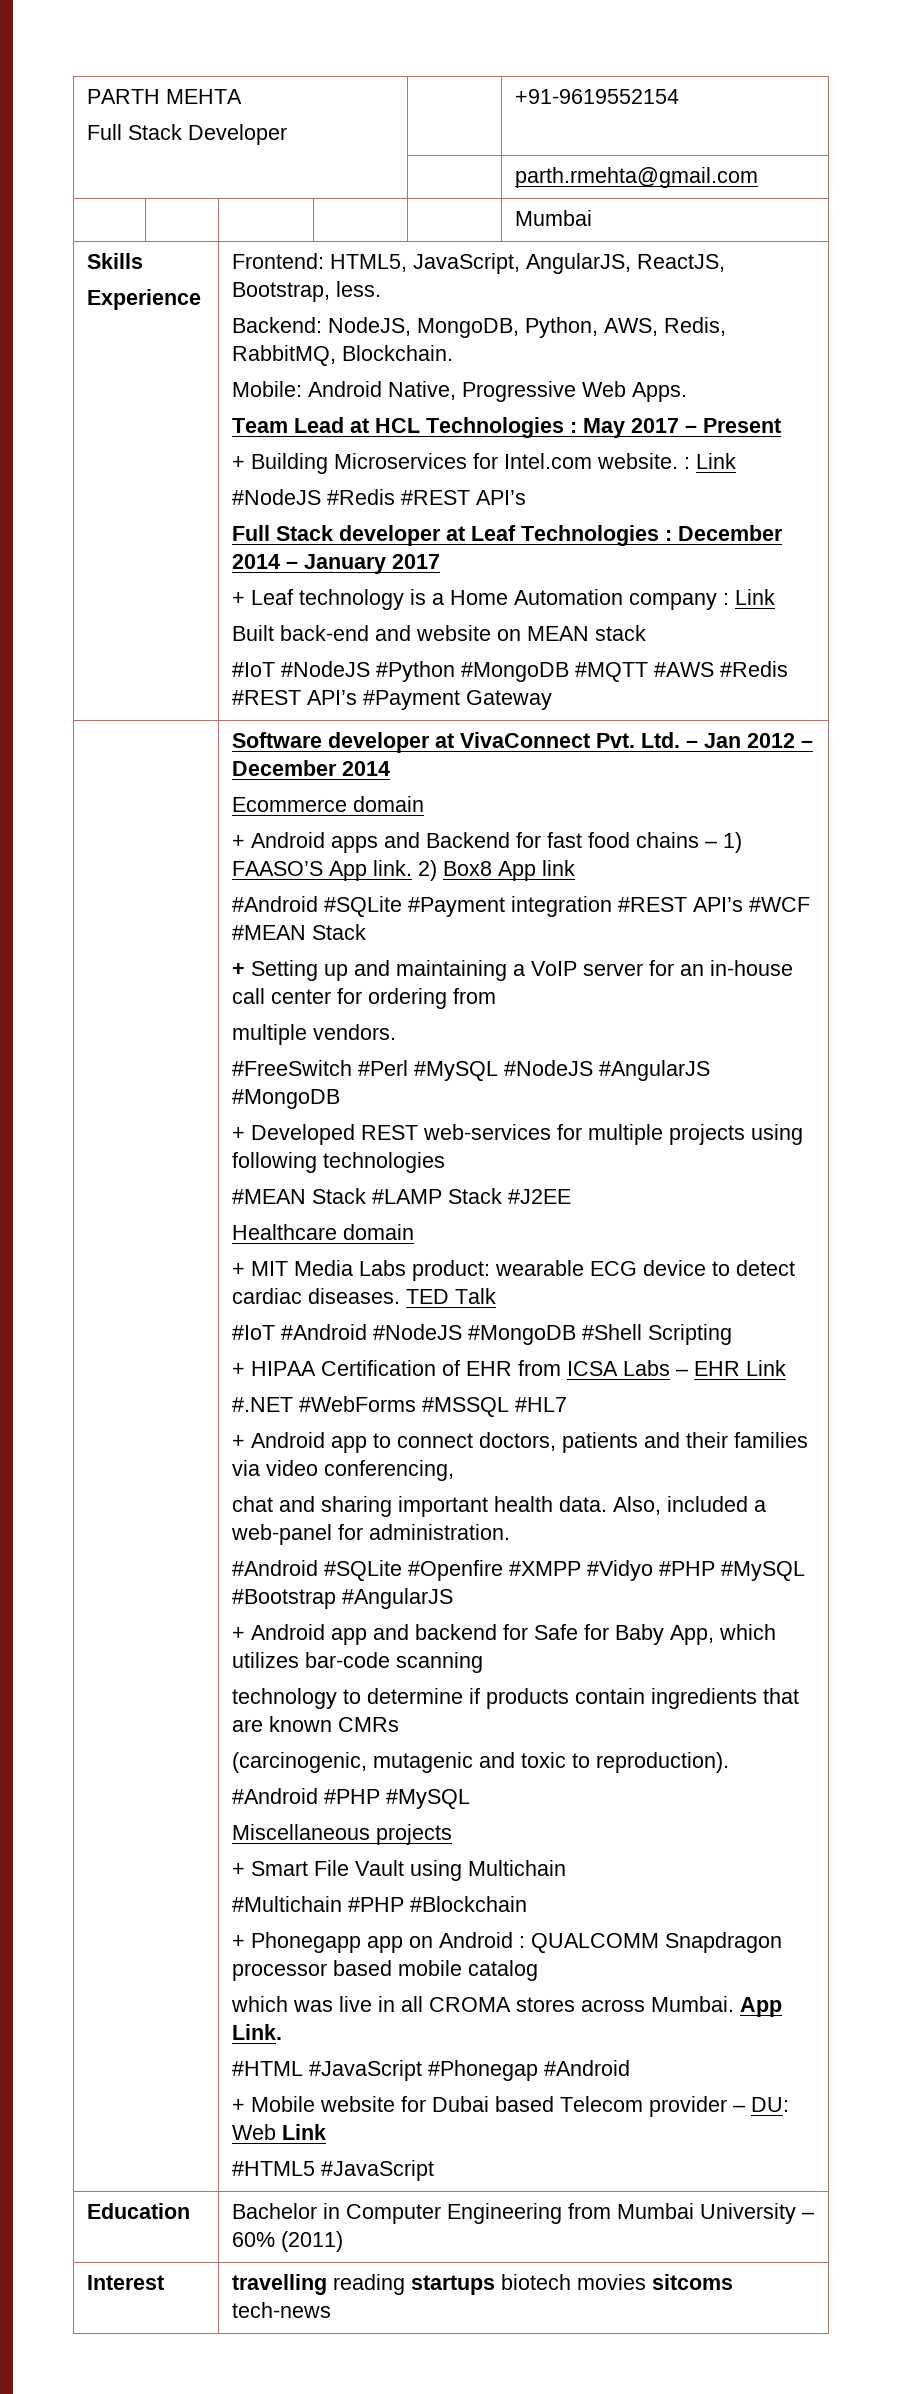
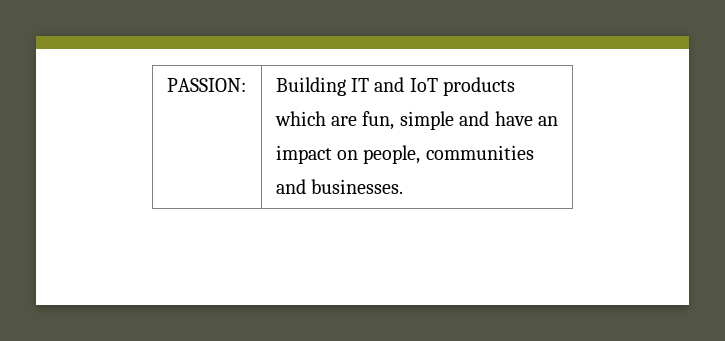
[87,89,243,104] [87,124,288,145] [515,89,680,104] [515,167,759,188] [515,210,593,226] [87,253,144,269] [87,289,202,310] [232,253,726,274] [232,281,382,302] [232,317,727,338] [232,345,454,366] [232,381,688,402] [232,417,782,438] [232,453,737,474] [232,489,527,505] [232,525,784,546] [232,554,441,574] [232,589,776,610] [232,625,647,641] [232,661,789,682] [232,690,553,710] [232,732,814,753] [232,760,391,776] [232,796,425,812] [232,832,743,853] [232,860,576,881] [232,896,811,917] [232,924,367,940] [232,960,794,981] [232,988,497,1009] [232,1024,397,1045] [232,1060,711,1081] [232,1089,341,1109] [232,1124,804,1145] [232,1152,446,1173] [232,1188,572,1204] [232,1224,415,1240] [232,1260,796,1281] [232,1288,497,1304] [232,1324,733,1345] [232,1360,787,1376] [232,1396,568,1417] [232,1432,809,1453] [232,1460,455,1481] [232,1496,767,1517] [231,1524,511,1545] [232,1560,806,1581] [232,1588,454,1609] [232,1624,777,1645] [232,1652,484,1673] [232,1688,800,1709] [232,1716,400,1732] [232,1752,730,1773] [232,1788,471,1809] [232,1824,453,1845] [232,1860,567,1881] [232,1896,528,1912] [232,1932,783,1953] [232,1960,539,1981] [231,1996,783,2017] [232,2024,283,2040] [232,2060,631,2081] [232,2096,790,2117] [232,2124,327,2140] [232,2160,435,2181] [87,2203,191,2219] [232,2203,815,2224] [232,2231,344,2252] [87,2275,165,2290] [232,2274,734,2295] [232,2302,332,2318] PARTH MEHTA // Full Stack Developer | | +91-9619552154 // | | parth.rmehta@gmail.com // | | | | | Mumbai // Skills // Experience | Frontend: HTML5, JavaScript, AngularJS, ReactJS, Bootstrap, less. // Backend: NodeJS, MongoDB, Python, AWS, Redis, RabbitMQ, Blockchain. // Mobile: Android Native, Progressive Web Apps. // Team Lead at HCL Technologies : May 2017 – Present // + Building Microservices for Intel.com website. : Link // #NodeJS #Redis #REST API’s // Full Stack developer at Leaf Technologies : December 2014 – January 2017 // + Leaf technology is a Home Automation company : Link // Built back-end and website on MEAN stack // #IoT #NodeJS #Python #MongoDB #MQTT #AWS #Redis #REST API’s #Payment Gateway // | Software developer at VivaConnect Pvt. Ltd. – Jan 2012 – December 2014 // Ecommerce domain // + Android apps and Backend for fast food chains – 1) FAASO’S App link. 2) Box8 App link // #Android #SQLite #Payment integration #REST API’s #WCF #MEAN Stack // + Setting up and maintaining a VoIP server for an in-house call center for ordering from // multiple vendors. // #FreeSwitch #Perl #MySQL #NodeJS #AngularJS #MongoDB // + Developed REST web-services for multiple projects using following technologies // #MEAN Stack #LAMP Stack #J2EE // Healthcare domain // + MIT Media Labs product: wearable ECG device to detect cardiac diseases. TED Talk // #IoT #Android #NodeJS #MongoDB #Shell Scripting // + HIPAA Certification of EHR from ICSA Labs – EHR Link // #.NET #WebForms #MSSQL #HL7 // + Android app to connect doctors, patients and their families via video conferencing, // chat and sharing important health data. Also, included a web-panel for administration. // #Android #SQLite #Openfire #XMPP #Vidyo #PHP #MySQL #Bootstrap #AngularJS // + Android app and backend for Safe for Baby App, which utilizes bar-code scanning // technology to determine if products contain ingredients that are known CMRs // (carcinogenic, mutagenic and toxic to reproduction). // #Android #PHP #MySQL // Miscellaneous projects // + Smart File Vault using Multichain // #Multichain #PHP #Blockchain // + Phonegapp app on Android : QUALCOMM Snapdragon processor based mobile catalog // which was live in all CROMA stores across Mumbai. App Link. // #HTML #JavaScript #Phonegap #Android // + Mobile website for Dubai based Telecom provider – DU: Web Link // #HTML5 #JavaScript // Education | Bachelor in Computer Engineering from Mumbai University – 60% (2011) // Interest | travelling reading startups biotech movies sitcoms tech-news -> [166,78,246,92] [275,77,516,96] [274,111,558,130] [275,145,534,164] [275,179,403,194] PASSION: | Building IT and IoT products which are fun, simple and have an impact on people, communities and businesses.

